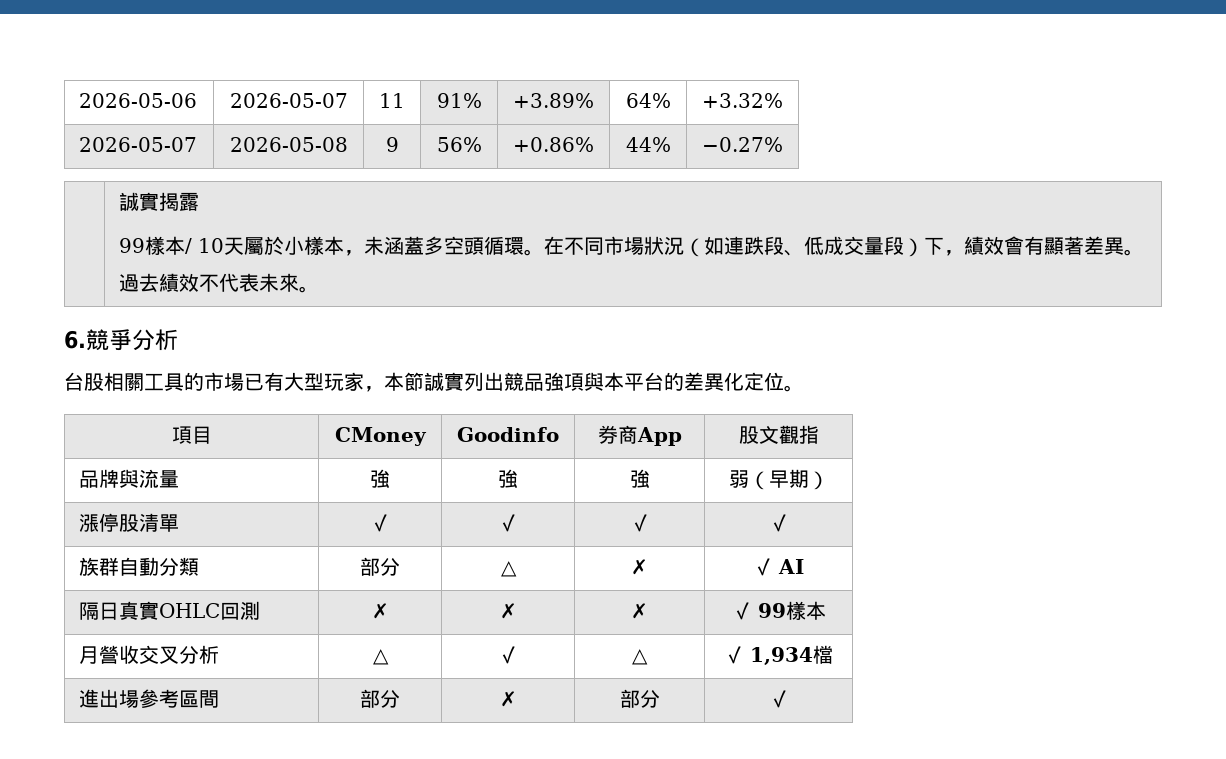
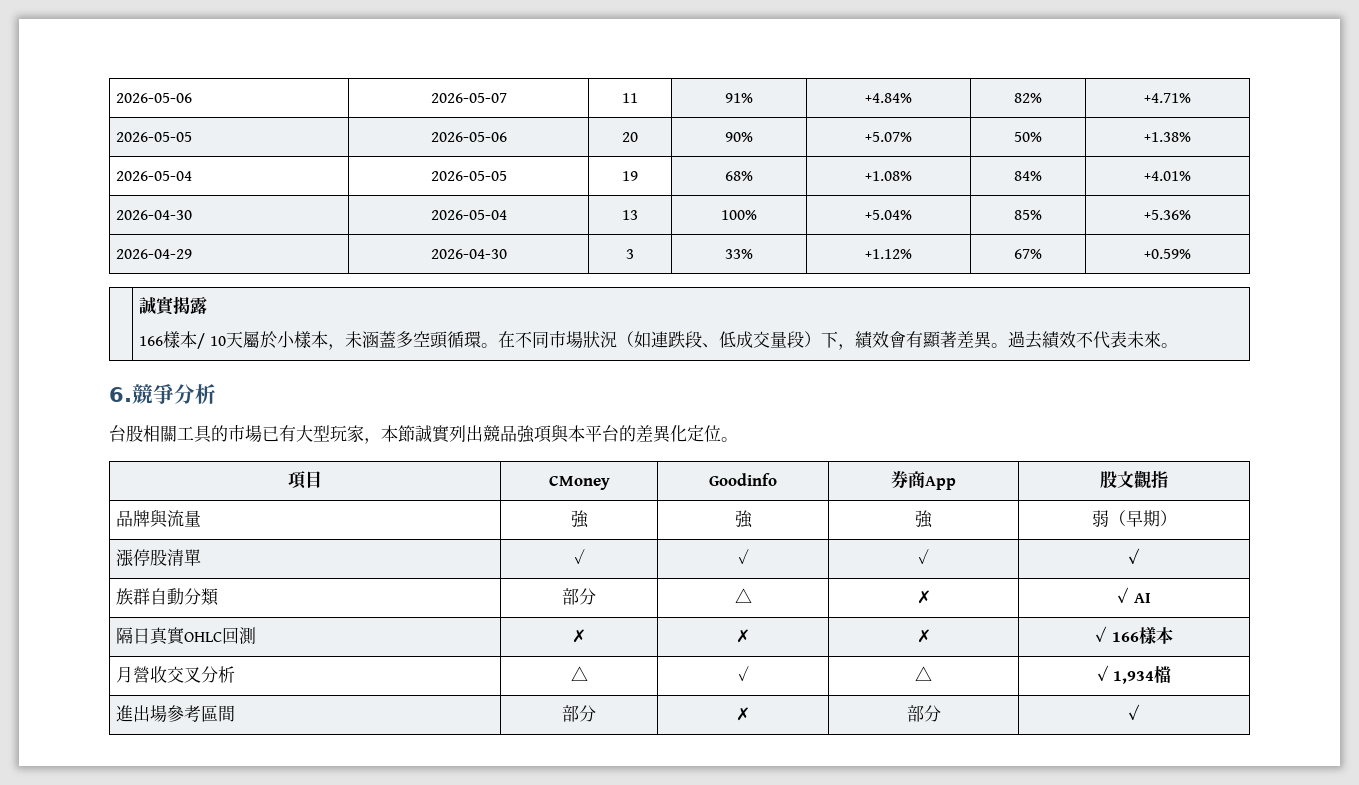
[513,93,594,108] [625,93,671,108] [702,93,783,108] [79,137,198,152] [229,137,348,152] [385,137,399,152] [436,137,482,152] [513,137,594,152] [625,137,671,152] [702,137,783,152] +3.89% | 64% | +3.32% // 2026-05-07 | 2026-05-08 | 9 | 56% | +0.86% | 44% | −0.27% -> [865,93,912,103] [1014,93,1042,103] [1144,93,1191,103] [116,132,193,142] [430,132,507,142] [622,132,638,142] [725,132,753,142] [865,132,912,142] [1014,132,1042,142] [1144,132,1191,142] [116,171,193,181] [430,171,507,181] [622,171,638,181] [725,171,753,181] [865,171,912,181] [1014,171,1042,181] [1144,171,1191,181] [116,210,193,220] [430,210,507,220] [622,210,638,220] [721,210,757,220] [865,210,912,220] [1014,210,1042,220] [1144,210,1191,220] [116,249,193,259] [430,249,507,259] [626,249,634,259] [725,249,753,259] [865,249,912,259] [1014,249,1042,259] [1144,249,1191,259] +4.84% | 82% | +4.71% // 2026-05-05 | 2026-05-06 | 20 | 90% | +5.07% | 50% | +1.38% // 2026-05-04 | 2026-05-05 | 19 | 68% | +1.08% | 84% | +4.01% // 2026-04-30 | 2026-05-04 | 13 | 100% | +5.04% | 85% | +5.36% // 2026-04-29 | 2026-04-30 | 3 | 33% | +1.12% | 67% | +0.59%
[119,238,146,253] 99 -> [139,336,164,346] 166
[757,603,786,618] 99 -> [1111,632,1139,642] 166

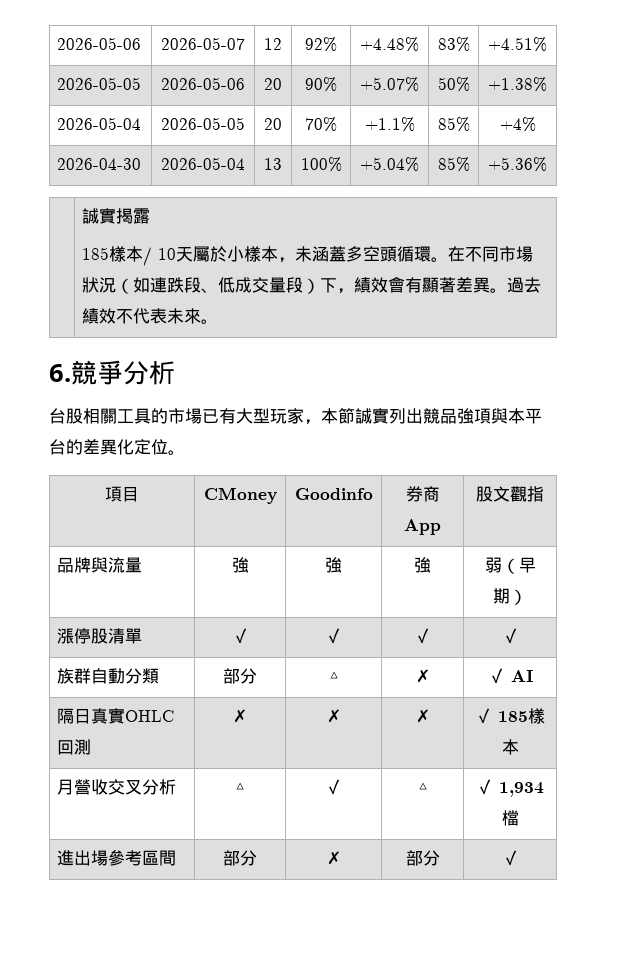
[622,93,638,103] [725,93,753,103] [865,93,912,103] [1014,93,1042,103] [1144,93,1191,103] 11 | 91% | +4.84% | 82% | +4.71% -> [264,38,282,50] [305,37,337,52] [360,37,419,52] [437,37,470,52] [488,37,547,52] 12 | 92% | +4.48% | 83% | +4.51%
[622,171,638,181] [725,171,753,181] [865,171,912,181] [1014,171,1042,181] [1144,171,1191,181] 19 | 68% | +1.08% | 84% | +4.01% -> [264,118,282,130] [305,117,337,132] [364,117,415,132] [437,117,470,132] [499,117,536,132] 20 | 70% | +1.1% | 85% | +4%
[116,249,193,259] [430,249,507,259] [626,249,634,259] [725,249,753,259] [865,249,912,259] [1014,249,1042,259] [1144,249,1191,259] // 2026-04-29 | 2026-04-30 | 3 | 33% | +1.12% | 67% | +0.59% -> (547, 164) none
[139,336,164,346] 166 -> [82,247,110,260] 185
[1111,632,1139,642] 166 -> [498,711,528,722] 185

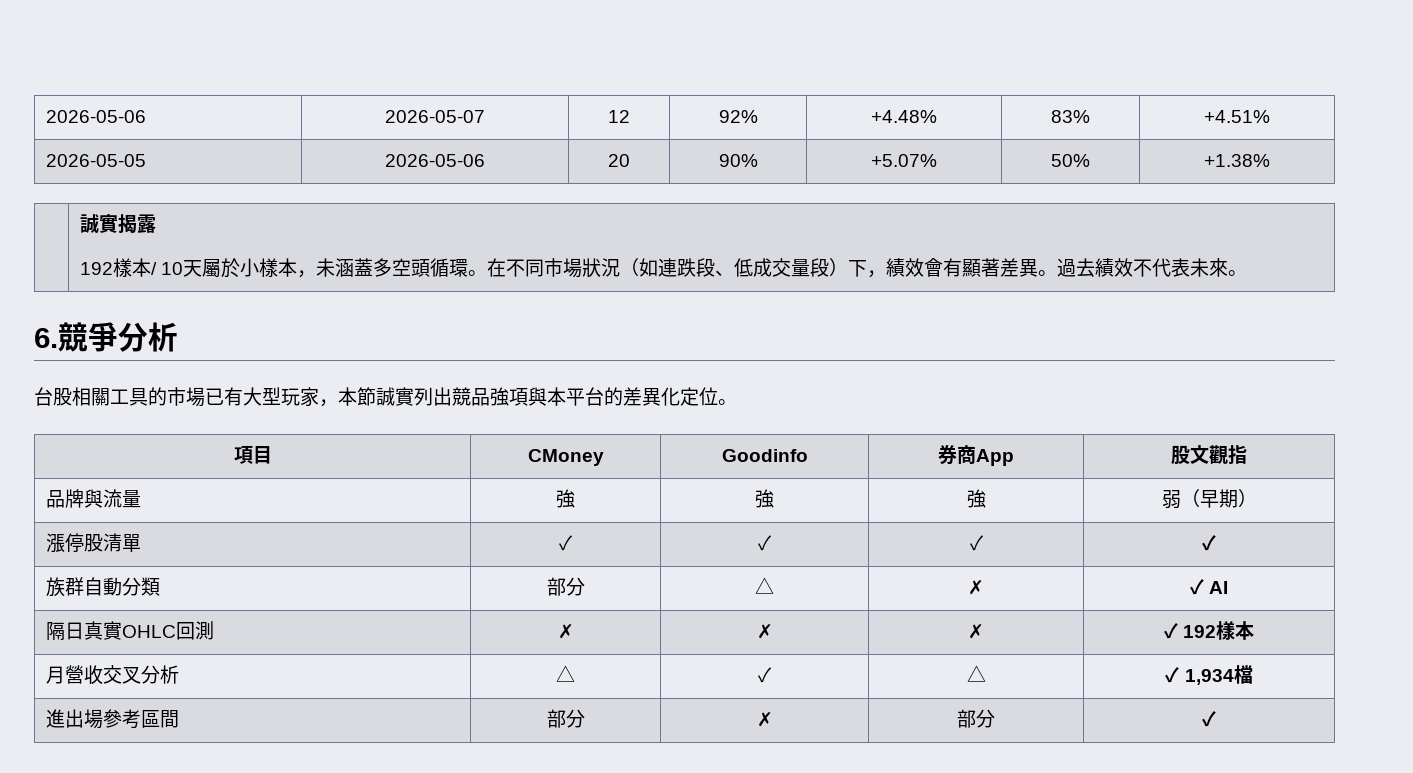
[57,117,142,130] [161,117,245,130] [264,118,282,130] [305,117,337,132] [364,117,415,132] [437,117,470,132] [499,117,536,132] [57,158,142,170] [161,157,245,170] [264,158,282,170] [300,157,342,172] [360,157,419,172] [437,157,470,172] [488,157,547,172] // 2026-05-04 | 2026-05-05 | 20 | 70% | +1.1% | 85% | +4% // 2026-04-30 | 2026-05-04 | 13 | 100% | +5.04% | 85% | +5.36% -> (1270, 160) none
[82,247,110,260] 185 -> [80,262,114,275] 192
[498,711,528,722] 185 -> [1183,625,1217,638] 192

